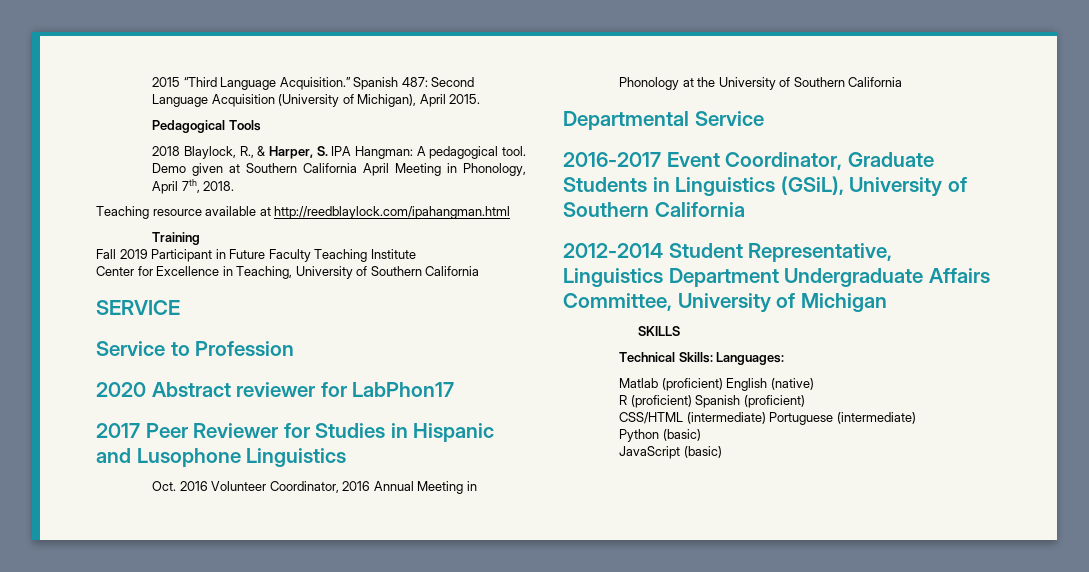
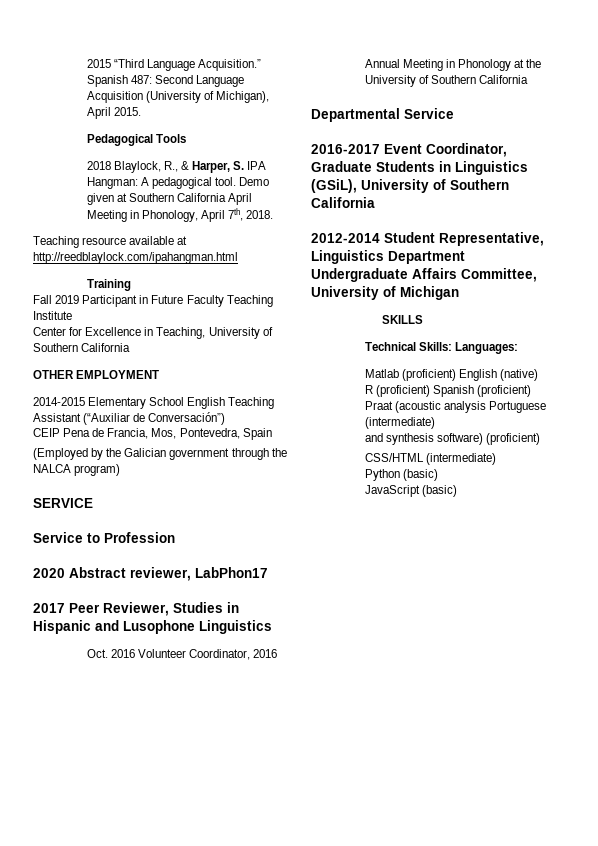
(480, 271) none -> [33,370,160,379] [33,397,275,409] [33,412,226,425] [33,428,272,440] [33,448,287,460] [33,464,121,476] // OTHER EMPLOYMENT // 2014-2015 Elementary School English Teaching Assistant (“Auxiliar de Conversación”) // CEIP Pena de Francia, Mos, Pontevedra, Spain // (Employed by the Galician government through the NALCA program)
[236,382,347,397] reviewer for -> [130,567,191,581] reviewer,
[193,423,310,438] Reviewer for -> [103,602,169,616] Reviewer,
(805, 401) none -> [364,401,546,413] [364,417,435,429] [364,433,540,445] // Praat (acoustic analysis Portuguese (intermediate) // and synthesis software) (proficient)
[769,412,916,425] Portuguese (intermediate) -> (496, 459) none

